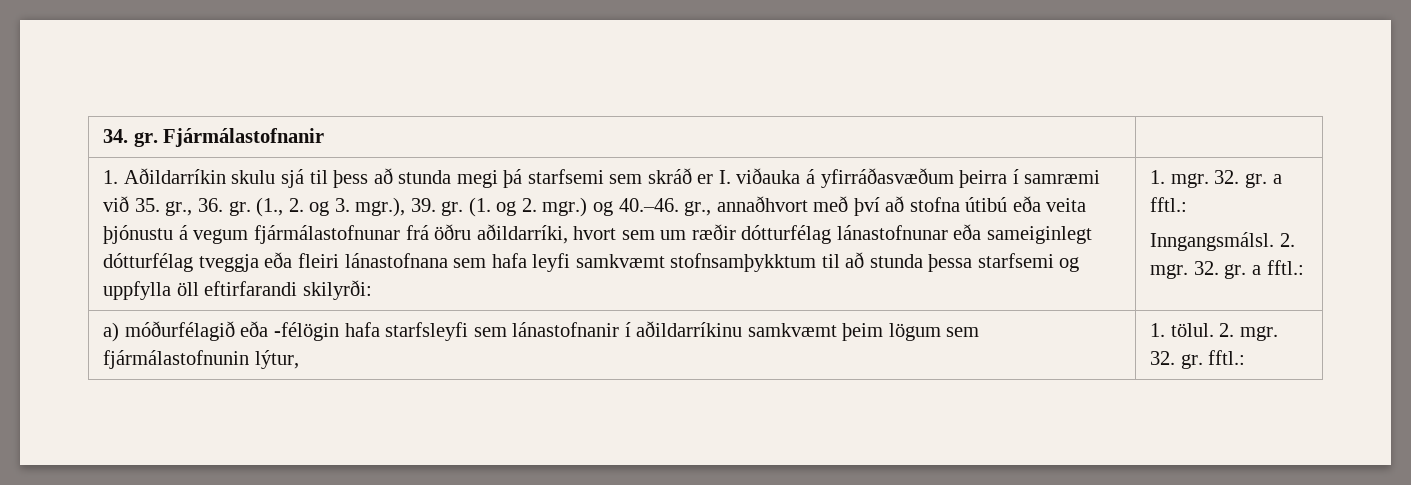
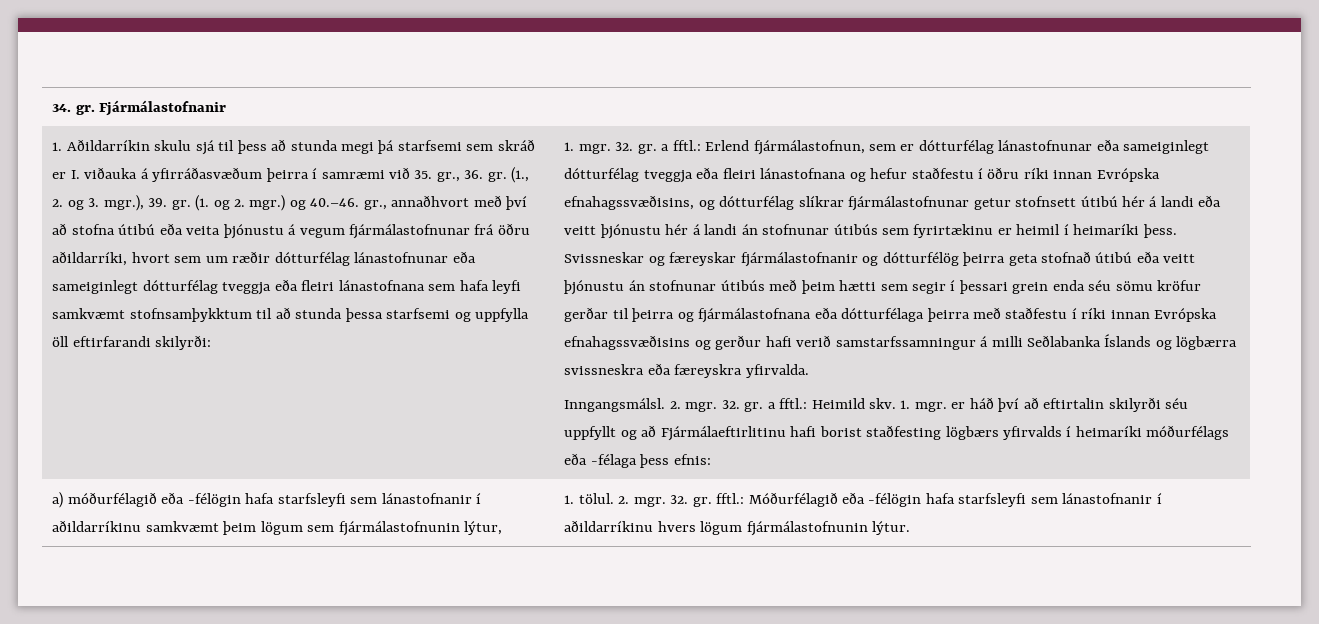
(1188, 204) none -> [705,139,1210,155] [564,167,1160,183] [564,195,1222,211] [564,224,1177,239] [564,251,1196,267] [563,279,1202,295] [564,307,1218,323] [564,334,1238,350] [564,363,809,378] Erlend fjármálastofnun, sem er dótturfélag lánastofnunar eða sameiginlegt dótturfélag tveggja eða fleiri lánastofnana og hefur staðfestu í öðru ríki innan Evrópska efnahagssvæðisins, og dótturfélag slíkrar fjármálastofnunar getur stofnsett útibú hér á landi eða veitt þjónustu hér á landi án stofnunar útibús sem fyrirtækinu er heimil í heimaríki þess. Svissneskar og færeyskar fjármálastofnanir og dótturfélög þeirra geta stofnað útibú eða veitt þjónustu án stofnunar útibús með þeim hætti sem segir í þessari grein enda séu sömu kröfur gerðar til þeirra og fjármálastofnana eða dótturfélaga þeirra með staðfestu í ríki innan Evrópska efnahagssvæðisins og gerður hafi verið samstarfssamningur á milli Seðlabanka Íslands og lögbærra svissneskra eða færeyskra yfirvalda.
(1304, 267) none -> [811,397,1189,412] [564,425,1230,441] [564,453,711,468] Heimild skv. 1. mgr. er háð því að eftirtalin skilyrði séu uppfyllt og að Fjármálaeftirlitinu hafi borist staðfesting lögbærs yfirvalds í heimaríki móðurfélags eða -félaga þess efnis:
(1246, 357) none -> [748,492,1162,507] [564,520,911,536] Móðurfélagið eða -félögin hafa starfsleyfi sem lánastofnanir í aðildarríkinu hvers lögum fjármálastofnunin lýtur.

